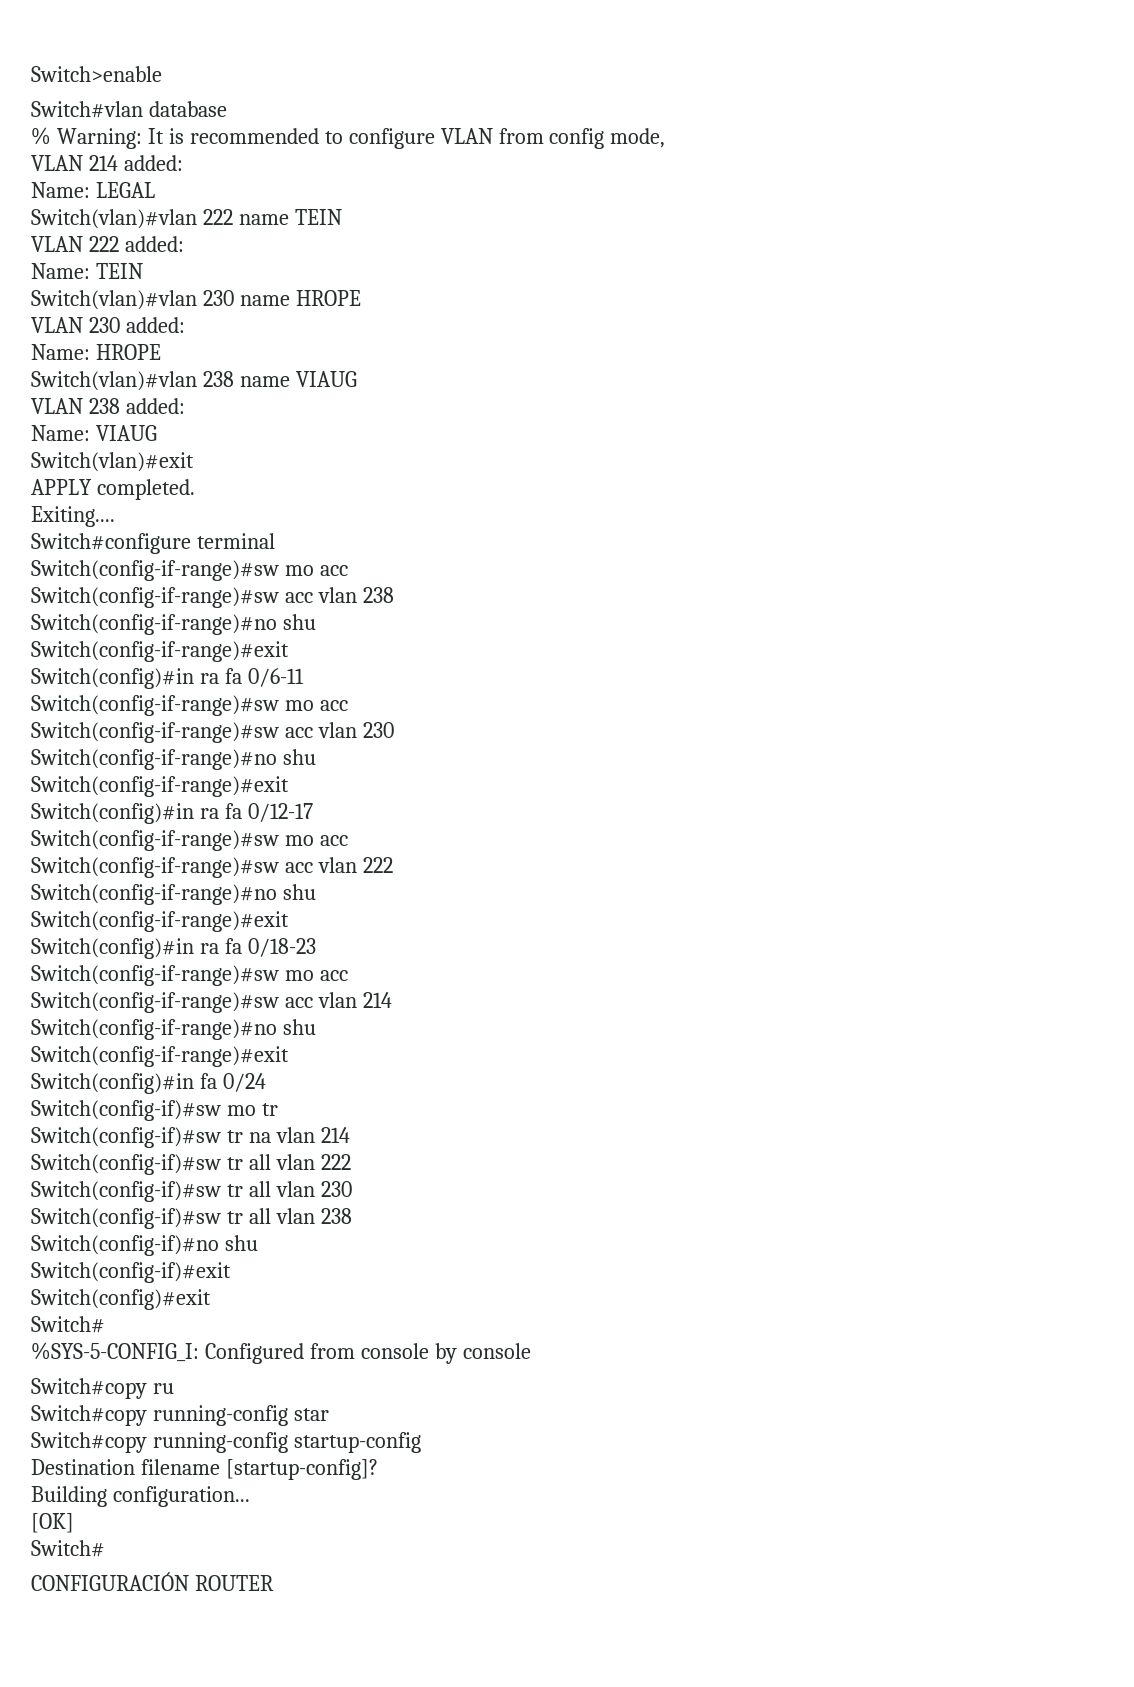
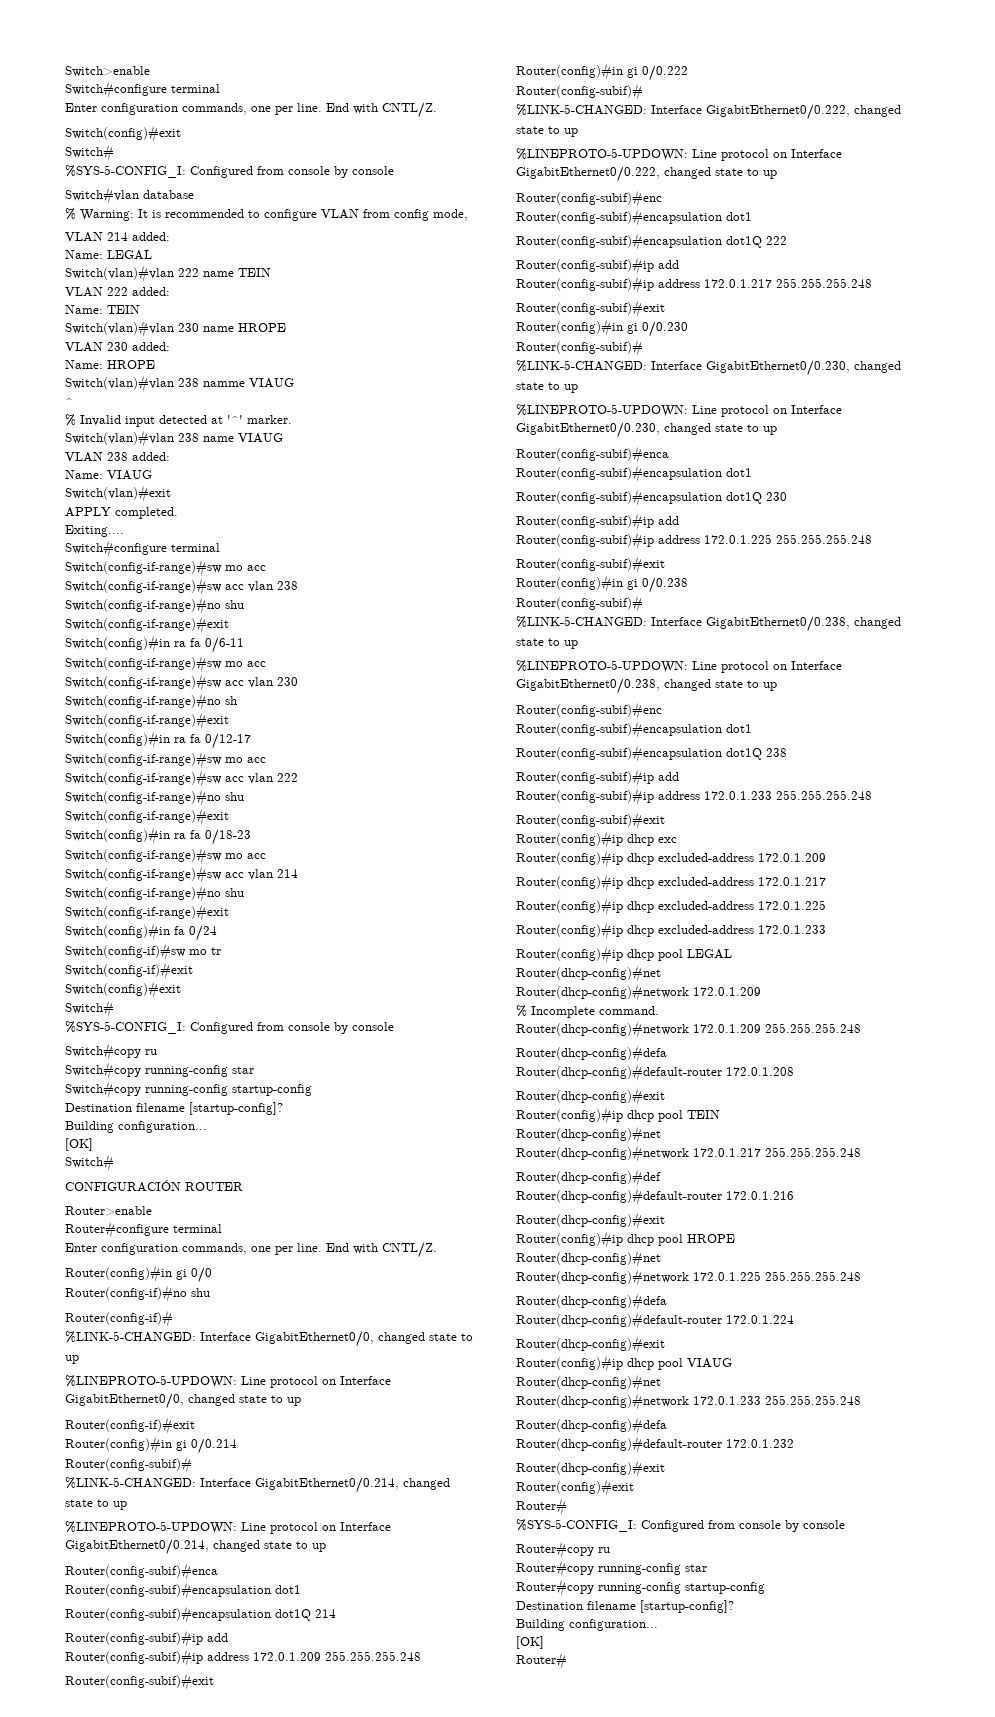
(162, 74) none -> [65,81,220,98] [65,102,437,118] [65,125,181,142] [65,144,114,161] [65,165,394,178] // Switch#configure terminal // Enter configuration commands, one per line. End with CNTL/Z. // Switch(config)#exit // Switch# // %SYS-5-CONFIG_I: Configured from console by console
(161, 352) none -> [65,375,294,392] [65,398,73,406] [65,414,292,427] // Switch(vlan)#vlan 238 namme VIAUG // ^ // % Invalid input detected at '^' marker.
[282,749,316,765] shu -> [225,696,237,705] sh
[31,1127,350,1148] [31,1154,351,1175] [31,1181,352,1202] [31,1208,352,1229] [31,1235,258,1256] // Switch(config-if)#sw tr na vlan 214 // Switch(config-if)#sw tr all vlan 222 // Switch(config-if)#sw tr all vlan 230 // Switch(config-if)#sw tr all vlan 238 // Switch(config-if)#no shu -> (221, 951) none
(274, 1583) none -> [65,1206,152,1216] [65,1221,222,1238] [65,1242,437,1258] [65,1265,212,1283] [65,1285,210,1302] [65,1310,173,1327] [65,1331,473,1347] [65,1355,79,1364] [65,1375,391,1388] [65,1393,301,1409] [65,1417,195,1434] [65,1436,237,1454] [65,1456,192,1473] [65,1477,450,1493] [65,1499,127,1510] [65,1521,391,1534] [65,1539,326,1555] [65,1563,218,1580] [65,1582,301,1599] [65,1606,336,1623] [65,1630,228,1647] [65,1649,421,1666] [65,1673,214,1690] [516,63,688,81] [516,83,643,100] [516,104,901,120] [516,126,578,137] [516,148,842,161] [516,166,777,182] [516,190,662,207] [516,209,752,226] [516,233,787,250] [516,257,679,274] [516,276,872,293] [516,300,665,317] [516,319,688,337] [516,339,643,356] [516,360,901,376] [516,382,578,393] [516,404,842,417] [516,422,777,438] [516,446,669,463] [516,465,752,482] [516,489,787,506] [516,513,679,530] [516,532,872,549] [516,556,665,573] [516,575,688,593] [516,595,643,612] [516,616,901,632] [516,638,578,649] [516,660,842,673] [516,678,777,694] [516,702,662,719] [516,721,752,738] [516,745,787,762] [516,769,679,786] [516,788,872,805] [516,812,665,829] [516,831,677,848] [516,850,826,867] [516,874,826,891] [516,898,826,915] [516,922,826,939] [516,946,732,963] [516,965,661,982] [516,984,761,1001] [516,1005,659,1018] [516,1021,861,1038] [516,1045,667,1062] [516,1064,794,1081] [516,1088,665,1105] [516,1107,720,1124] [516,1126,661,1143] [516,1145,861,1162] [516,1169,661,1186] [516,1188,794,1205] [516,1212,665,1229] [516,1231,735,1248] [516,1250,661,1267] [516,1269,861,1286] [516,1293,667,1310] [516,1312,794,1329] [516,1336,665,1353] [516,1355,732,1372] [516,1374,661,1391] [516,1393,861,1410] [516,1417,667,1434] [516,1436,794,1453] [516,1460,665,1477] [516,1479,634,1496] [516,1498,567,1515] [516,1519,845,1532] [516,1541,610,1558] [516,1560,707,1577] [516,1579,765,1596] [516,1600,734,1613] [516,1619,658,1631] [516,1636,544,1649] [516,1652,567,1669] // Router>enable // Router#configure terminal // Enter configuration commands, one per line. End with CNTL/Z. // Router(config)#in gi 0/0 // Router(config-if)#no shu // Router(config-if)# // %LINK-5-CHANGED: Interface GigabitEthernet0/0, changed state to up // %LINEPROTO-5-UPDOWN: Line protocol on Interface GigabitEthernet0/0, changed state to up // Router(config-if)#exit // Router(config)#in gi 0/0.214 // Router(config-subif)# // %LINK-5-CHANGED: Interface GigabitEthernet0/0.214, changed state to up // %LINEPROTO-5-UPDOWN: Line protocol on Interface GigabitEthernet0/0.214, changed state to up // Router(config-subif)#enca // Router(config-subif)#encapsulation dot1 // Router(config-subif)#encapsulation dot1Q 214 // Router(config-subif)#ip add // Router(config-subif)#ip address 172.0.1.209 255.255.255.248 // Router(config-subif)#exit // Router(config)#in gi 0/0.222 // Router(config-subif)# // %LINK-5-CHANGED: Interface GigabitEthernet0/0.222, changed state to up // %LINEPROTO-5-UPDOWN: Line protocol on Interface GigabitEthernet0/0.222, changed state to up // Router(config-subif)#enc // Router(config-subif)#encapsulation dot1 // Router(config-subif)#encapsulation dot1Q 222 // Router(config-subif)#ip add // Router(config-subif)#ip address 172.0.1.217 255.255.255.248 // Router(config-subif)#exit // Router(config)#in gi 0/0.230 // Router(config-subif)# // %LINK-5-CHANGED: Interface GigabitEthernet0/0.230, changed state to up // %LINEPROTO-5-UPDOWN: Line protocol on Interface GigabitEthernet0/0.230, changed state to up // Router(config-subif)#enca // Router(config-subif)#encapsulation dot1 // Router(config-subif)#encapsulation dot1Q 230 // Router(config-subif)#ip add // Router(config-subif)#ip address 172.0.1.225 255.255.255.248 // Router(config-subif)#exit // Router(config)#in gi 0/0.238 // Router(config-subif)# // %LINK-5-CHANGED: Interface GigabitEthernet0/0.238, changed state to up // %LINEPROTO-5-UPDOWN: Line protocol on Interface GigabitEthernet0/0.238, changed state to up // Router(config-subif)#enc // Router(config-subif)#encapsulation dot1 // Router(config-subif)#encapsulation dot1Q 238 // Router(config-subif)#ip add // Router(config-subif)#ip address 172.0.1.233 255.255.255.248 // Router(config-subif)#exit // Router(config)#ip dhcp exc // Router(config)#ip dhcp excluded-address 172.0.1.209 // Router(config)#ip dhcp excluded-address 172.0.1.217 // Router(config)#ip dhcp excluded-address 172.0.1.225 // Router(config)#ip dhcp excluded-address 172.0.1.233 // Router(config)#ip dhcp pool LEGAL // Router(dhcp-config)#net // Router(dhcp-config)#network 172.0.1.209 // % Incomplete command. // Router(dhcp-config)#network 172.0.1.209 255.255.255.248 // Router(dhcp-config)#defa // Router(dhcp-config)#default-router 172.0.1.208 // Router(dhcp-config)#exit // Router(config)#ip dhcp pool TEIN // Router(dhcp-config)#net // Router(dhcp-config)#network 172.0.1.217 255.255.255.248 // Router(dhcp-config)#def // Router(dhcp-config)#default-router 172.0.1.216 // Router(dhcp-config)#exit // Router(config)#ip dhcp pool HROPE // Router(dhcp-config)#net // Router(dhcp-config)#network 172.0.1.225 255.255.255.248 // Router(dhcp-config)#defa // Router(dhcp-config)#default-router 172.0.1.224 // Router(dhcp-config)#exit // Router(config)#ip dhcp pool VIAUG // Router(dhcp-config)#net // Router(dhcp-config)#network 172.0.1.233 255.255.255.248 // Router(dhcp-config)#defa // Router(dhcp-config)#default-router 172.0.1.232 // Router(dhcp-config)#exit // Router(config)#exit // Router# // %SYS-5-CONFIG_I: Configured from console by console // Router#copy ru // Router#copy running-config star // Router#copy running-config startup-config // Destination filename [startup-config]? // Building configuration... // [OK] // Router#

